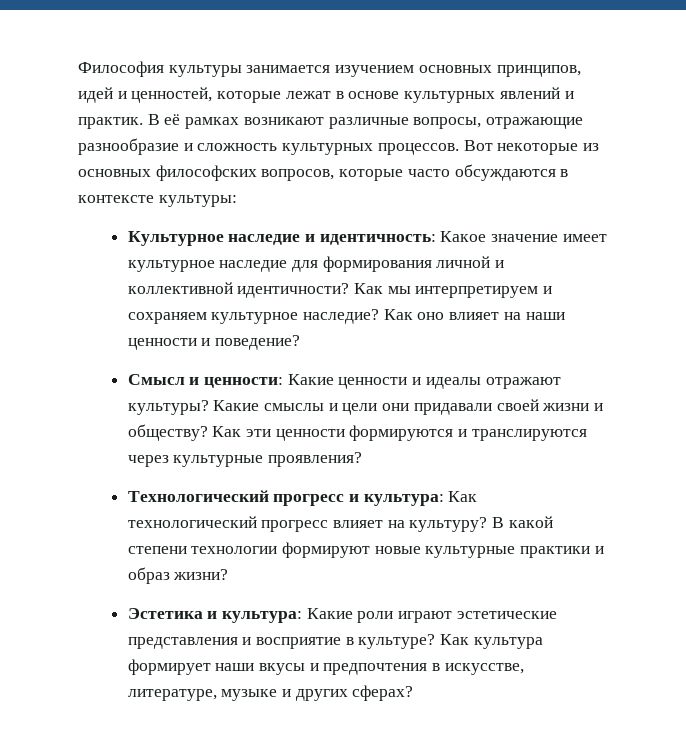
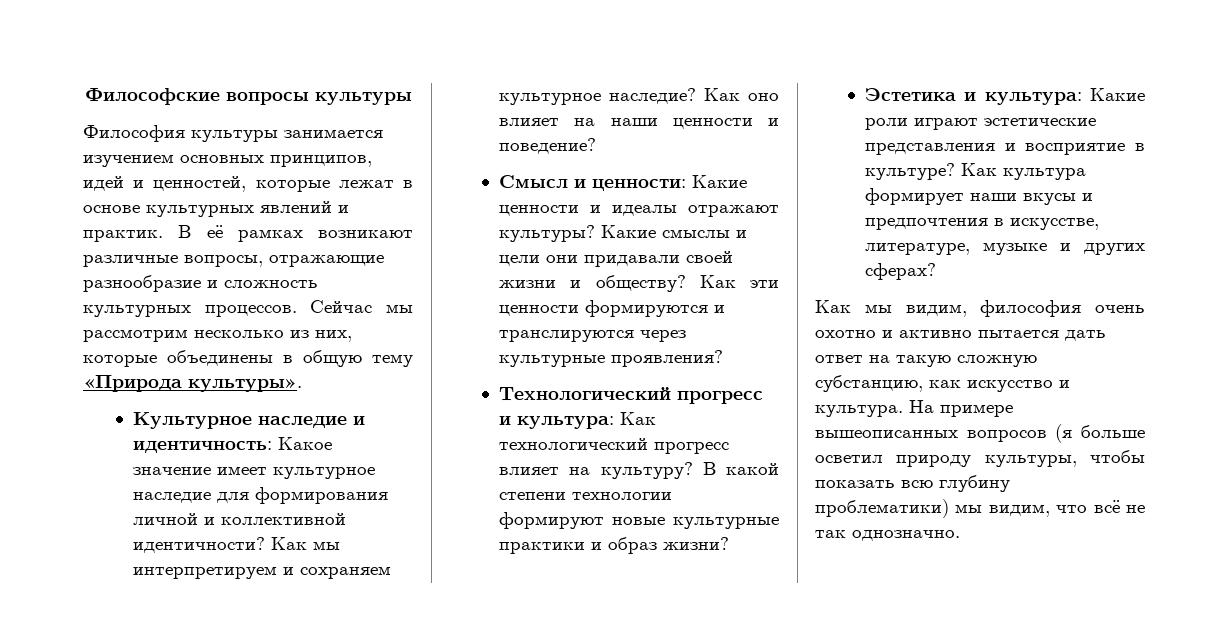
(78, 69) none -> [84,87,412,105] Философские вопросы культуры //
[463,140,600,155] [78,164,569,181] [78,195,237,207] Вот некоторые из основных философских вопросов, которые часто обсуждаются в контексте культуры: -> [310,300,414,313] [83,329,352,342] [83,350,413,367] [83,375,302,392] Сейчас мы рассмотрим несколько из них, которые объединены в общую тему «Природа культуры».
(414, 693) none -> [815,300,1145,317] [815,330,1106,341] [815,355,1037,367] [815,375,1070,392] [815,400,1013,417] [815,424,1145,443] [815,450,1145,467] [815,475,1010,492] [815,499,1145,518] [815,530,960,541] // Как мы видим, философия очень охотно и активно пытается дать ответ на такую сложную субстанцию, как искусство и культура. На примере вышеописанных вопросов (я больше осветил природу культуры, чтобы показать всю глубину проблематики) мы видим, что всё не так однозначно.

